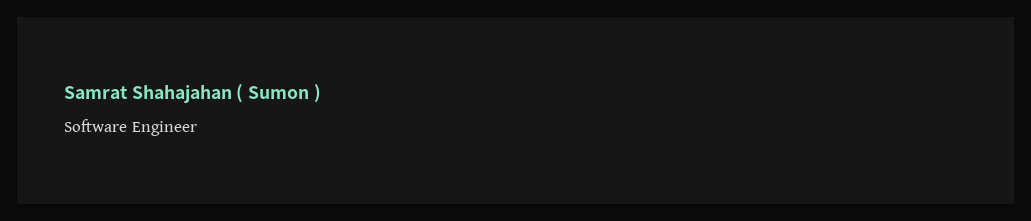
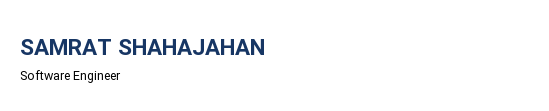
[64,84,321,103] Samrat Shahajahan ( Sumon ) -> [20,39,266,55] SAMRAT SHAHAJAHAN

